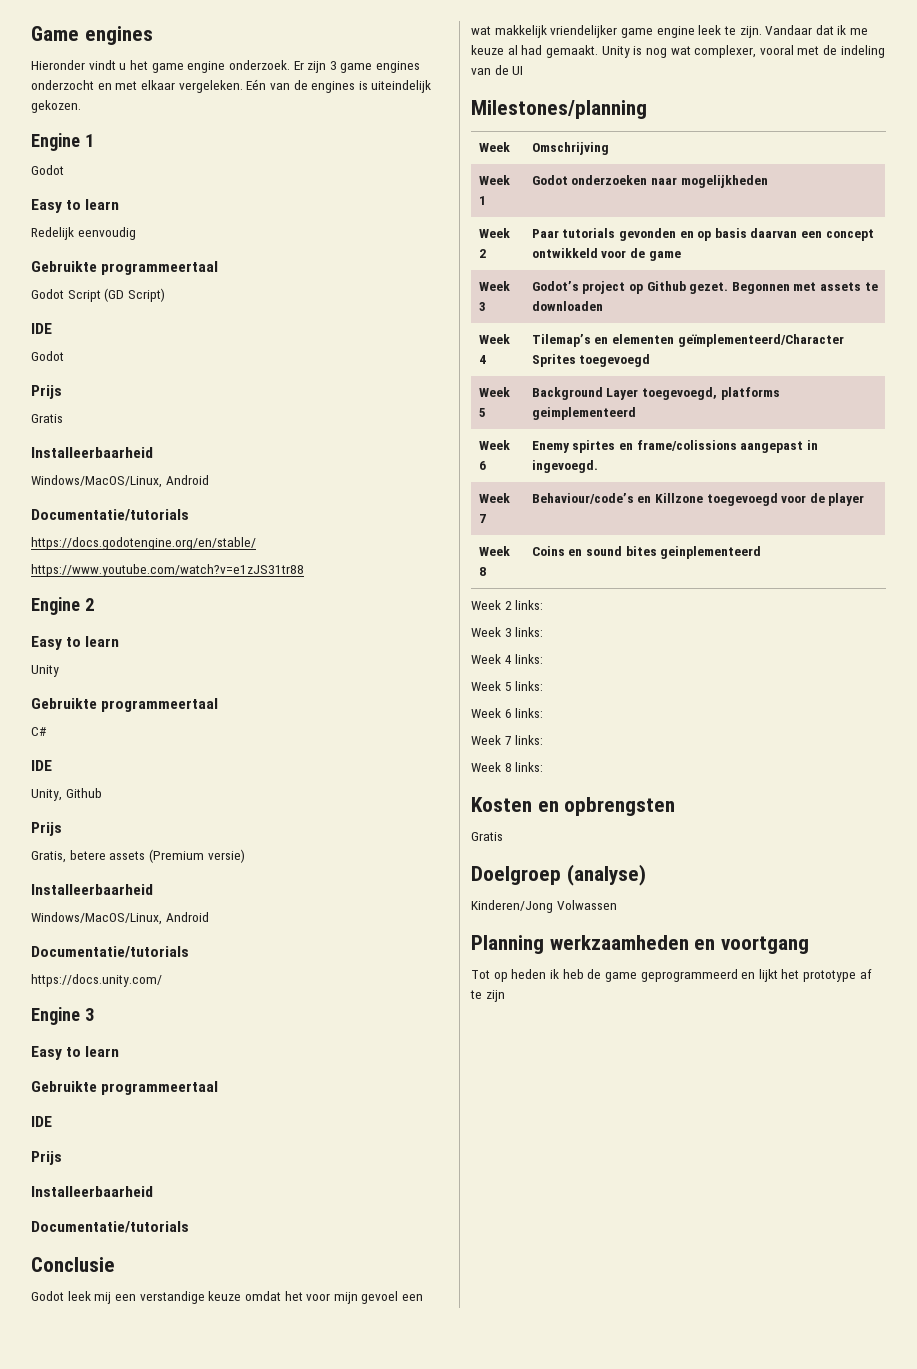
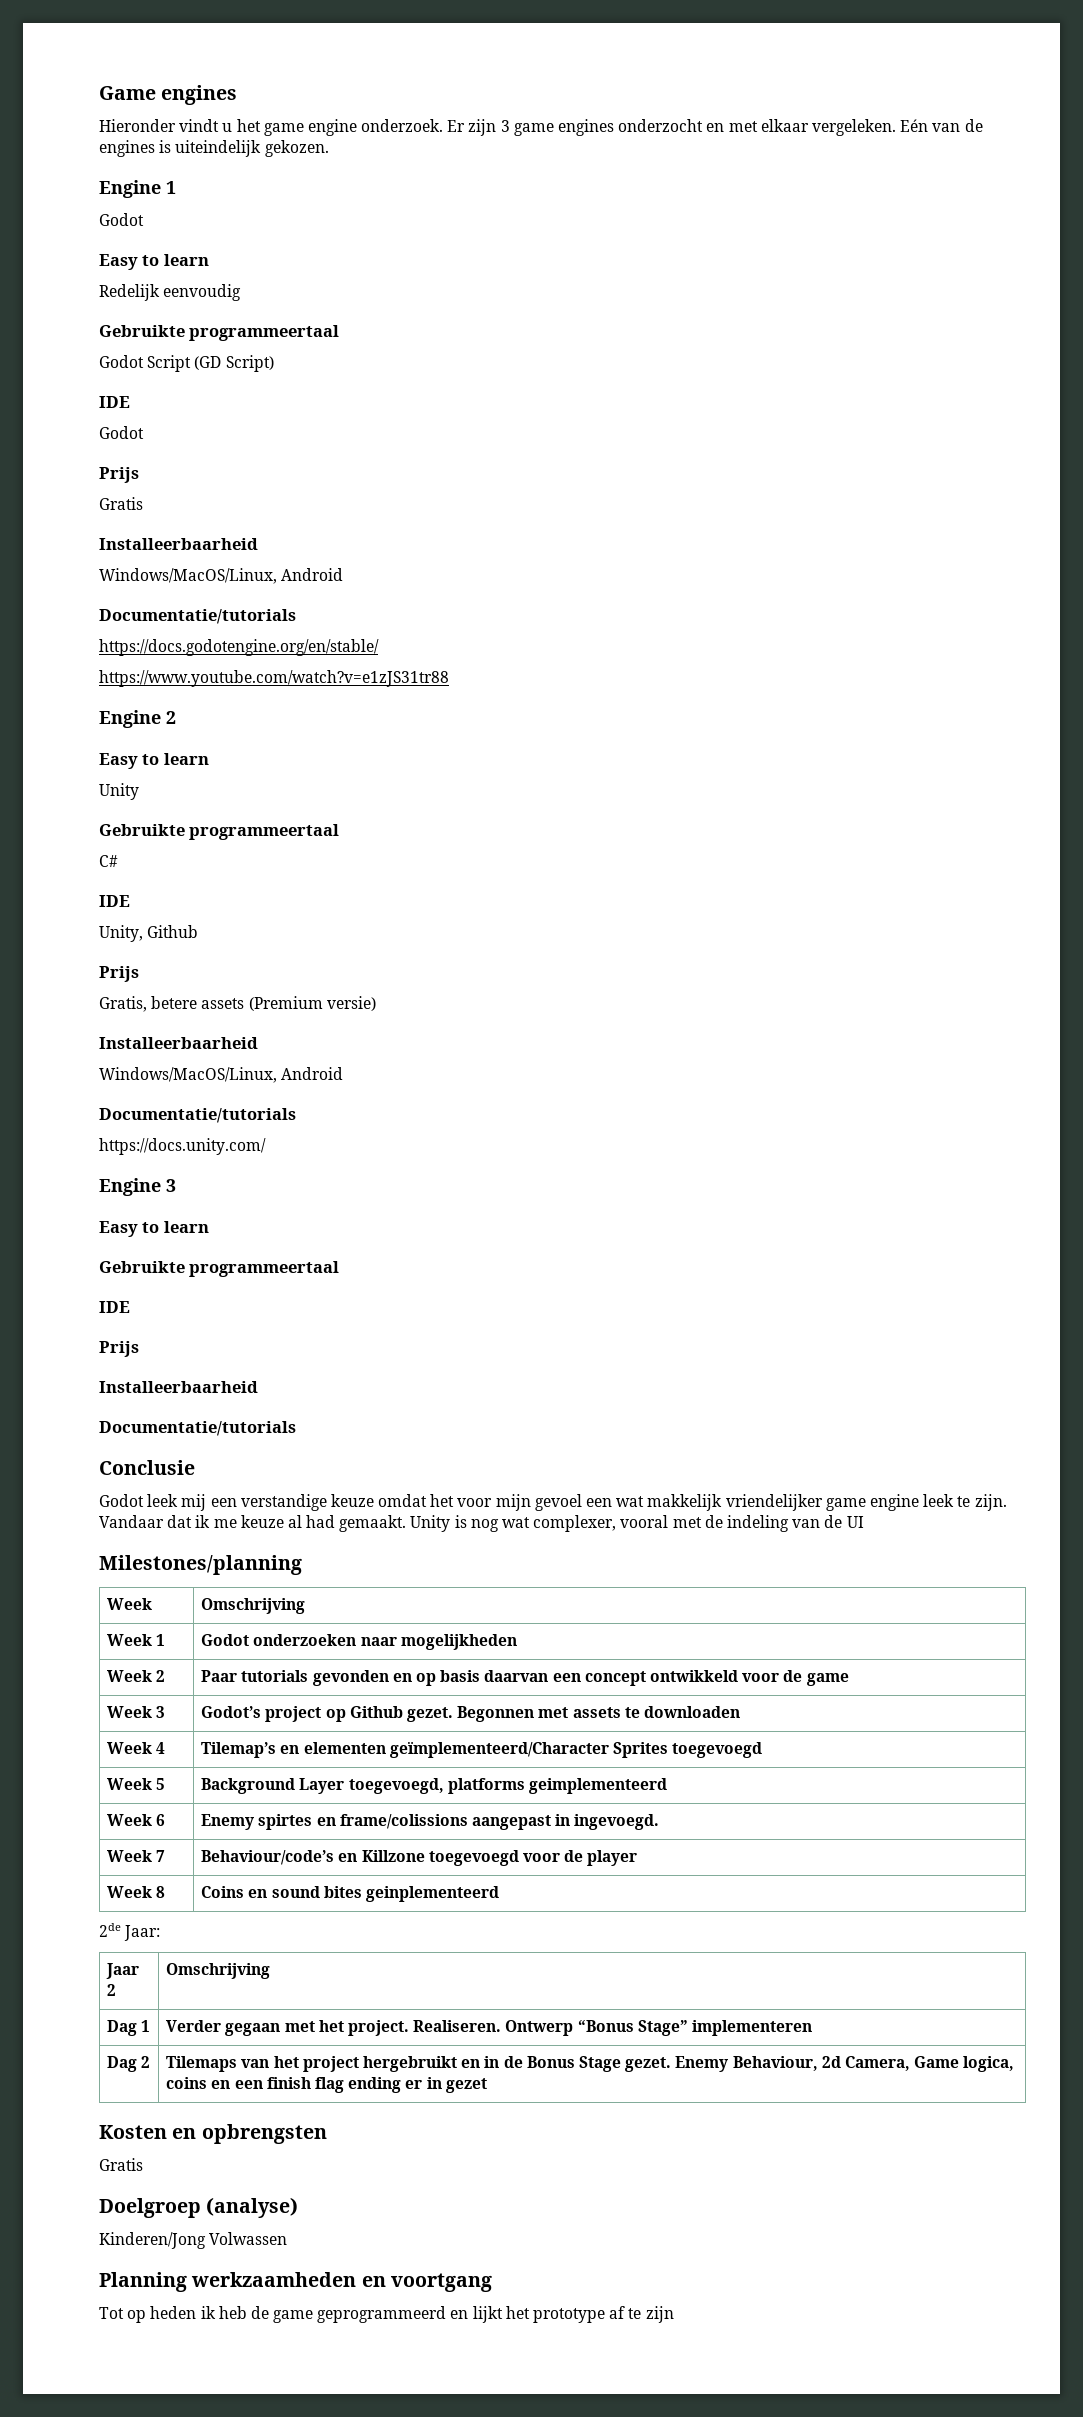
[471,600,544,610] [471,627,544,637] [471,654,544,664] [471,681,544,691] [471,708,544,718] [471,735,544,745] [471,762,544,772] Week 2 links: // Week 3 links: // Week 4 links: // Week 5 links: // Week 6 links: // Week 7 links: // Week 8 links: -> [99,1923,161,1941] [106,1963,140,1979] [107,1984,117,1996] [166,1963,271,1979] [107,2020,151,2036] [166,2020,812,2036] [107,2056,151,2072] [166,2056,1015,2072] [166,2077,487,2093] 2de Jaar: // Jaar 2 | Omschrijving // Dag 1 | Verder gegaan met het project. Realiseren. Ontwerp “Bonus Stage” implementeren // Dag 2 | Tilemaps van het project hergebruikt en in de Bonus Stage gezet. Enemy Behaviour, 2d Camera, Game logica, coins en een finish flag ending er in gezet

